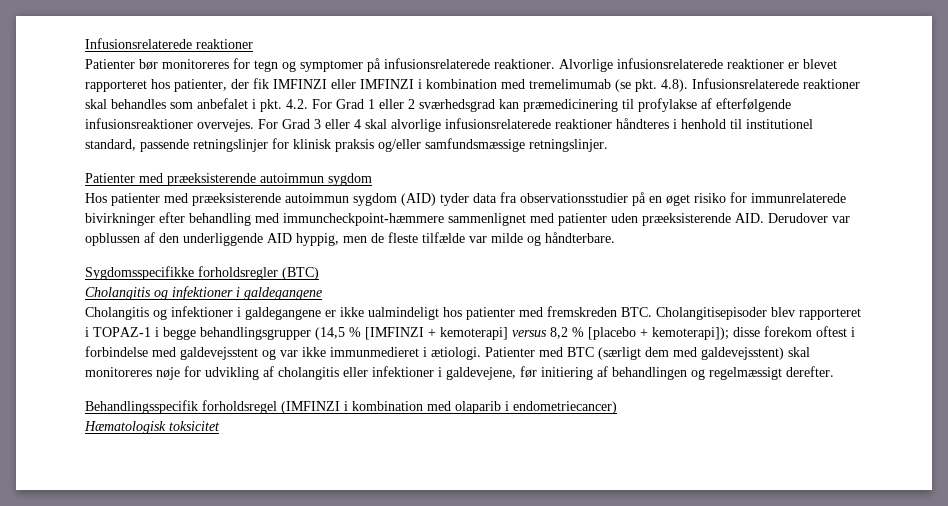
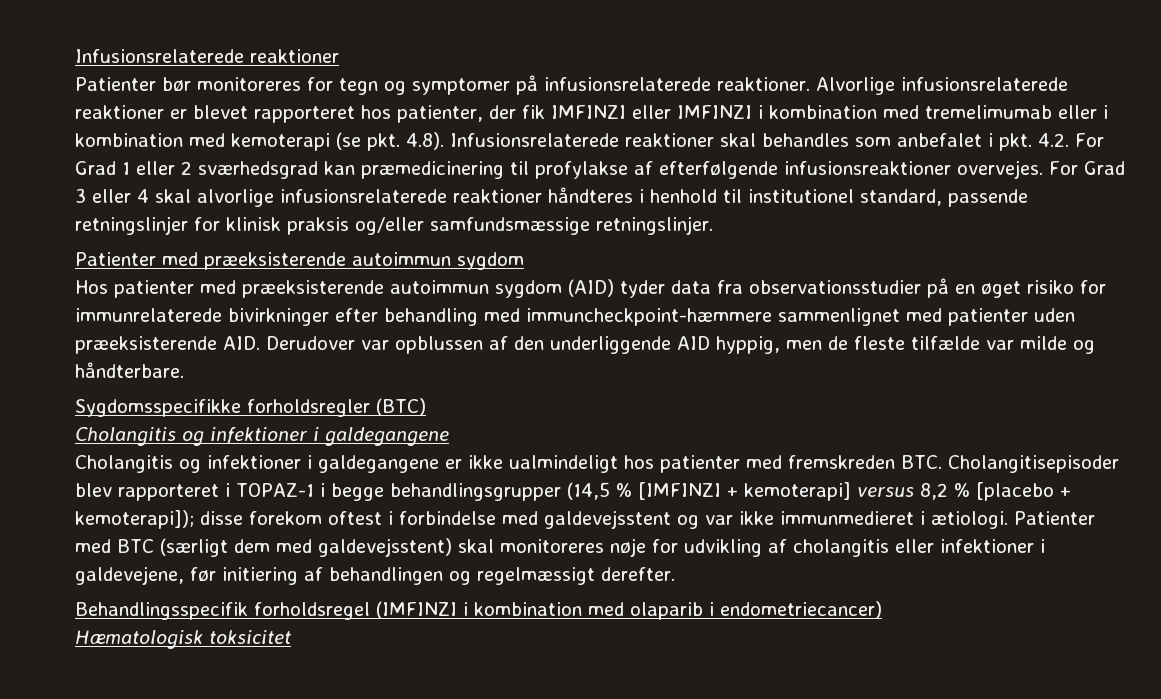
(611, 84) none -> [1058,105,1108,119] [75,133,330,151] eller i kombination med kemoterapi

